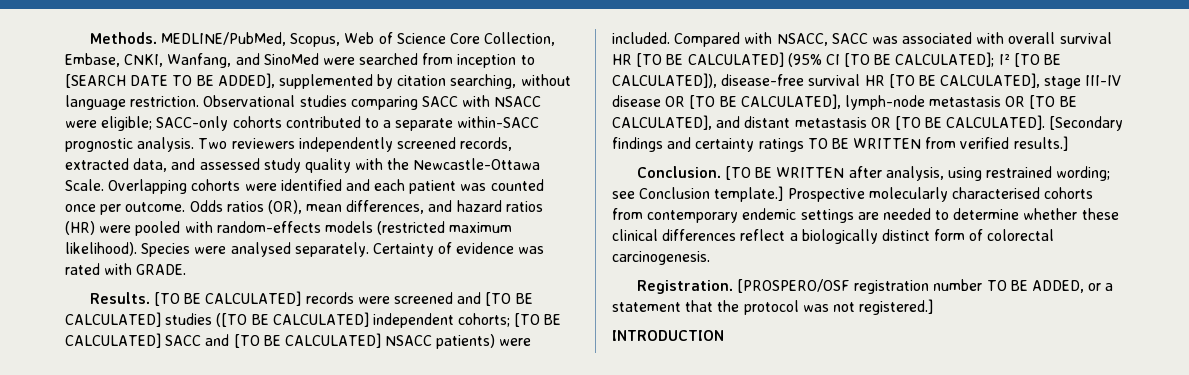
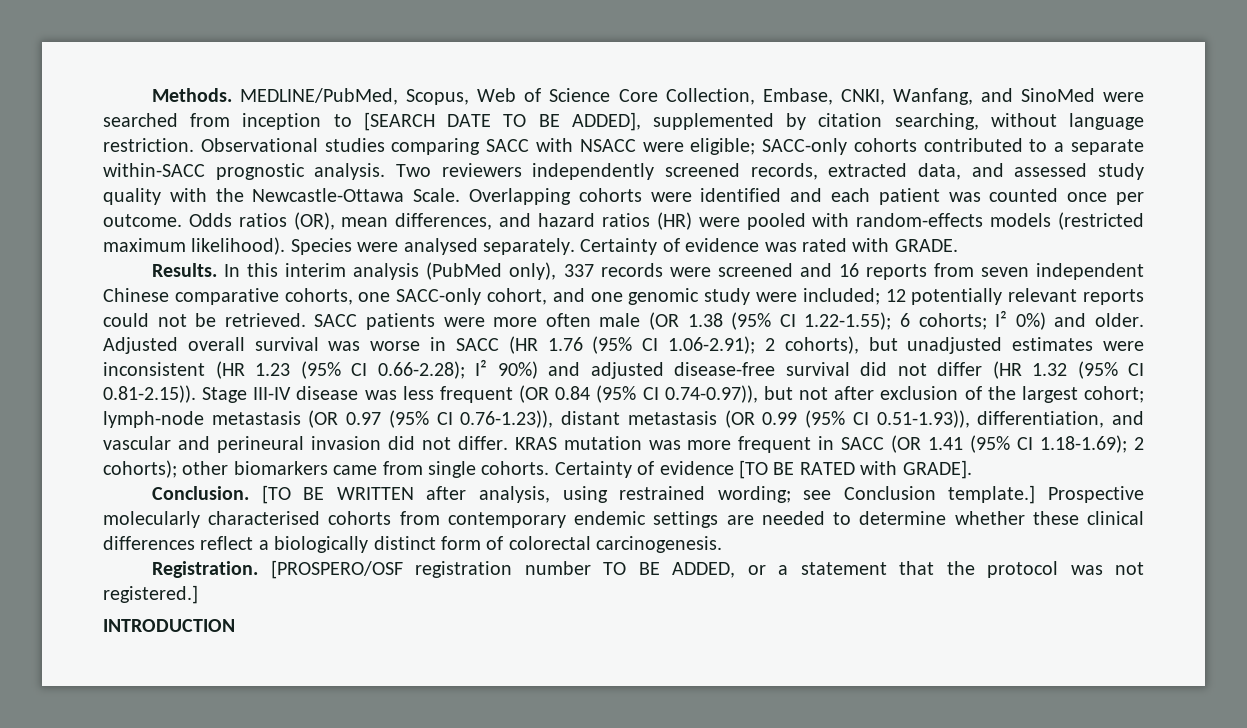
[154,291,533,306] [65,312,562,328] [65,333,532,349] [612,32,1112,47] [612,52,1062,67] [612,73,1122,89] [612,94,1077,110] [612,115,1124,131] [612,136,1068,152] [TO BE CALCULATED] records were screened and [TO BE CALCULATED] studies ([TO BE CALCULATED] independent cohorts; [TO BE CALCULATED] SACC and [TO BE CALCULATED] NSACC patients) were included. Compared with NSACC, SACC was associated with overall survival HR [TO BE CALCULATED] (95% CI [TO BE CALCULATED]; I² [TO BE CALCULATED]), disease-free survival HR [TO BE CALCULATED], stage III-IV disease OR [TO BE CALCULATED], lymph-node metastasis OR [TO BE CALCULATED], and distant metastasis OR [TO BE CALCULATED]. [Secondary findings and certainty ratings TO BE WRITTEN from verified results.] -> [224,262,1144,280] [103,288,1144,305] [103,310,1145,330] [103,336,1145,354] [103,359,1144,379] [103,385,1144,403] [103,410,1145,428] [103,435,1144,453] [103,460,972,479] In this interim analysis (PubMed only), 337 records were screened and 16 reports from seven independent Chinese comparative cohorts, one SACC-only cohort, and one genomic study were included; 12 potentially relevant reports could not be retrieved. SACC patients were more often male (OR 1.38 (95% CI 1.22-1.55); 6 cohorts; I² 0%) and older. Adjusted overall survival was worse in SACC (HR 1.76 (95% CI 1.06-2.91); 2 cohorts), but unadjusted estimates were inconsistent (HR 1.23 (95% CI 0.66-2.28); I² 90%) and adjusted disease-free survival did not differ (HR 1.32 (95% CI 0.81-2.15)). Stage III-IV disease was less frequent (OR 0.84 (95% CI 0.74-0.97)), but not after exclusion of the largest cohort; lymph-node metastasis (OR 0.97 (95% CI 0.76-1.23)), distant metastasis (OR 0.99 (95% CI 0.51-1.93)), differentiation, and vascular and perineural invasion did not differ. KRAS mutation was more frequent in SACC (OR 1.41 (95% CI 1.18-1.69); 2 cohorts); other biomarkers came from single cohorts. Certainty of evidence [TO BE RATED with GRADE].

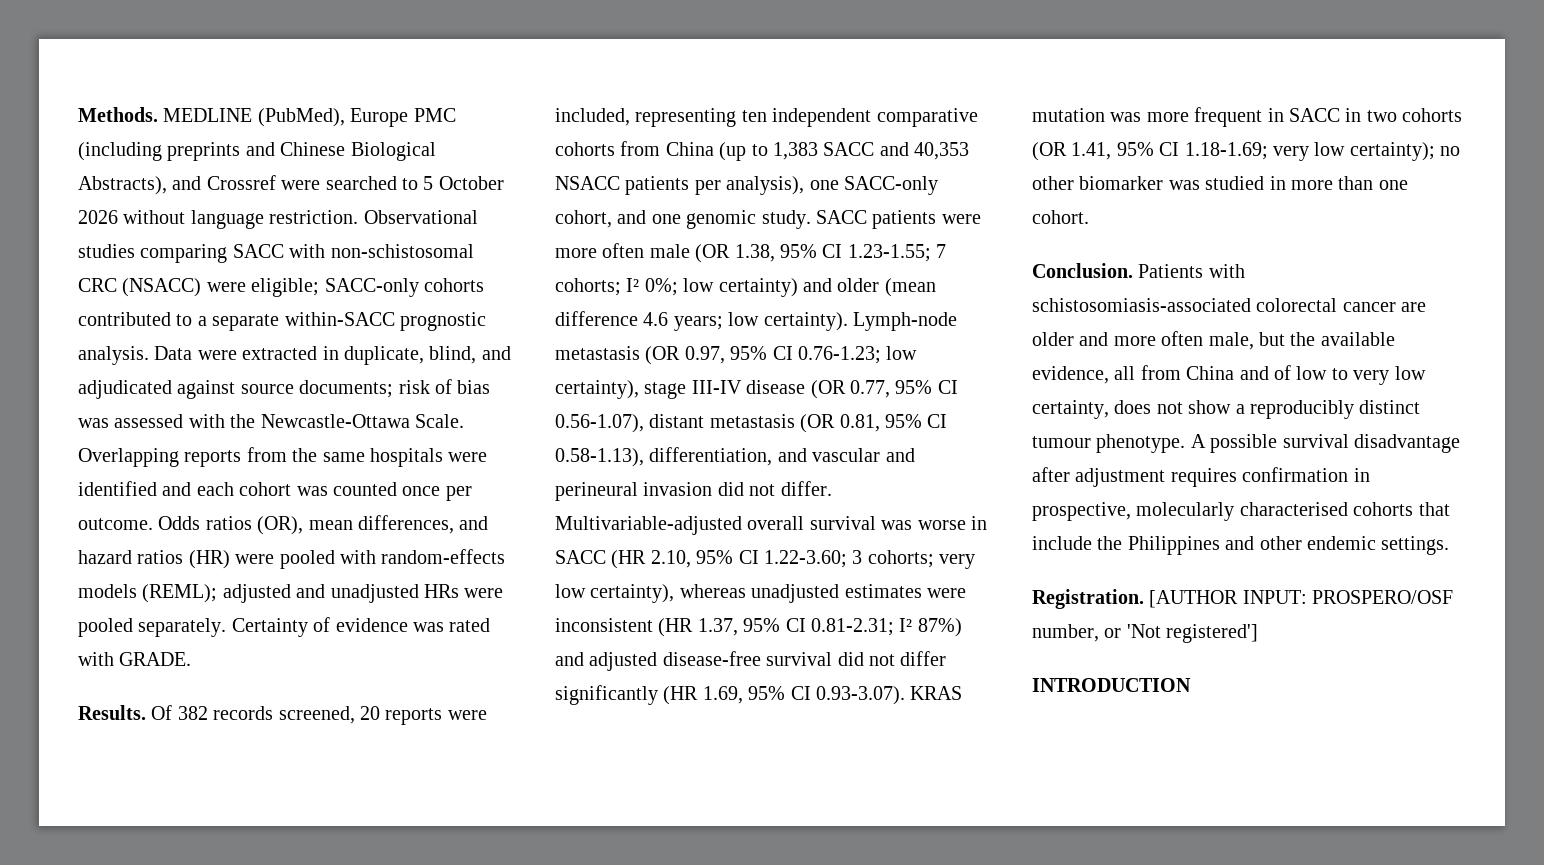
[240,88,1145,105] [103,112,979,131] MEDLINE/PubMed, Scopus, Web of Science Core Collection, Embase, CNKI, Wanfang, and SinoMed were searched from inception to [SEARCH DATE TO BE ADDED], supplemented by citation searching, -> [163,108,456,127] [78,142,436,161] [78,175,504,195] [78,210,118,224] MEDLINE (PubMed), Europe PMC (including preprints and Chinese Biological Abstracts), and Crossref were searched to 5 October 2026
[579,139,636,152] NSACC -> [330,244,474,258] [78,278,202,297] non-schistosomal CRC (NSACC)
[396,163,1144,180] [103,188,161,205] Two reviewers independently screened records, extracted data, and assessed study quality -> [154,346,511,365] [78,379,491,399] [78,414,184,428] Data were extracted in duplicate, blind, and adjudicated against source documents; risk of bias was assessed
[578,188,642,202] cohorts -> [184,447,443,467] reports from the same hospitals
[878,188,940,205] patient -> [239,482,292,496] cohort
[1058,212,1144,230] [103,237,478,255] (restricted maximum likelihood). Species were analysed -> [142,584,504,603] [78,618,133,637] (REML); adjusted and unadjusted HRs were pooled
[224,262,1144,280] [103,288,353,305] In this interim analysis (PubMed only), 337 records were screened and 16 reports from seven independent Chinese comparative cohorts, -> [151,705,487,725] [555,108,978,127] [555,141,970,161] [555,176,805,195] Of 382 records screened, 20 reports were included, representing ten independent comparative cohorts from China (up to 1,383 SACC and 40,353 NSACC patients per analysis),
[704,288,1144,305] [103,313,306,327] study were included; 12 potentially relevant reports could not be retrieved. -> [761,210,811,229] study.
[687,310,1145,330] [103,336,1145,354] [103,359,1144,379] [103,385,1144,403] [103,410,970,428] 1.38 (95% CI 1.22-1.55); 6 cohorts; I² 0%) and older. Adjusted overall survival was worse in SACC (HR 1.76 (95% CI 1.06-2.91); 2 cohorts), but unadjusted estimates were inconsistent (HR 1.23 (95% CI 0.66-2.28); I² 90%) and adjusted disease-free survival did not differ (HR 1.32 (95% CI 0.81-2.15)). Stage III-IV disease was less frequent (OR 0.84 (95% CI 0.74-0.97)), but not after exclusion of the largest cohort; lymph-node metastasis (OR 0.97 (95% CI 0.76-1.23)), distant metastasis (OR 0.99 (95% CI 0.51-1.93)), -> [734,244,947,262] [555,278,936,297] [555,311,957,331] [555,346,918,365] [555,380,958,399] [555,414,948,433] [555,448,644,467] 1.38, 95% CI 1.23-1.55; 7 cohorts; I² 0%; low certainty) and older (mean difference 4.6 years; low certainty). Lymph-node metastasis (OR 0.97, 95% CI 0.76-1.23; low certainty), stage III-IV disease (OR 0.77, 95% CI 0.56-1.07), distant metastasis (OR 0.81, 95% CI 0.58-1.13),
(508, 443) none -> [555,516,987,535] [555,550,976,569] [555,584,966,603] [555,618,962,637] [555,651,947,671] [555,685,905,705] Multivariable-adjusted overall survival was worse in SACC (HR 2.10, 95% CI 1.22-3.60; 3 cohorts; very low certainty), whereas unadjusted estimates were inconsistent (HR 1.37, 95% CI 0.81-2.31; I² 87%) and adjusted disease-free survival did not differ significantly (HR 1.69, 95% CI 0.93-3.07).
[891,435,1144,453] [103,460,972,479] [152,485,1144,504] [103,511,1145,528] [103,536,723,553] [152,560,1144,579] [103,585,198,604] (OR 1.41 (95% CI 1.18-1.69); 2 cohorts); other biomarkers came from single cohorts. Certainty of evidence [TO BE RATED with GRADE]. // Conclusion. [TO BE WRITTEN after analysis, using restrained wording; see Conclusion template.] Prospective molecularly characterised cohorts from contemporary endemic settings are needed to determine whether these clinical differences reflect a biologically distinct form of colorectal carcinogenesis. // Registration. [PROSPERO/OSF registration number TO BE ADDED, or a statement that the protocol was not registered.] -> [1345,108,1463,122] [1032,142,1461,161] [1032,176,1408,190] [1032,210,1089,224] [1032,263,1245,278] [1032,298,1427,312] [1032,331,1395,350] [1032,365,1426,385] [1032,400,1421,419] [1032,434,1460,453] [1032,467,1370,487] [1032,502,1450,521] [1032,536,1450,555] [1032,589,1454,609] [1032,624,1259,643] in two cohorts (OR 1.41, 95% CI 1.18-1.69; very low certainty); no other biomarker was studied in more than one cohort. // Conclusion. Patients with schistosomiasis-associated colorectal cancer are older and more often male, but the available evidence, all from China and of low to very low certainty, does not show a reproducibly distinct tumour phenotype. A possible survival disadvantage after adjustment requires confirmation in prospective, molecularly characterised cohorts that include the Philippines and other endemic settings. // Registration. [AUTHOR INPUT: PROSPERO/OSF number, or 'Not registered']

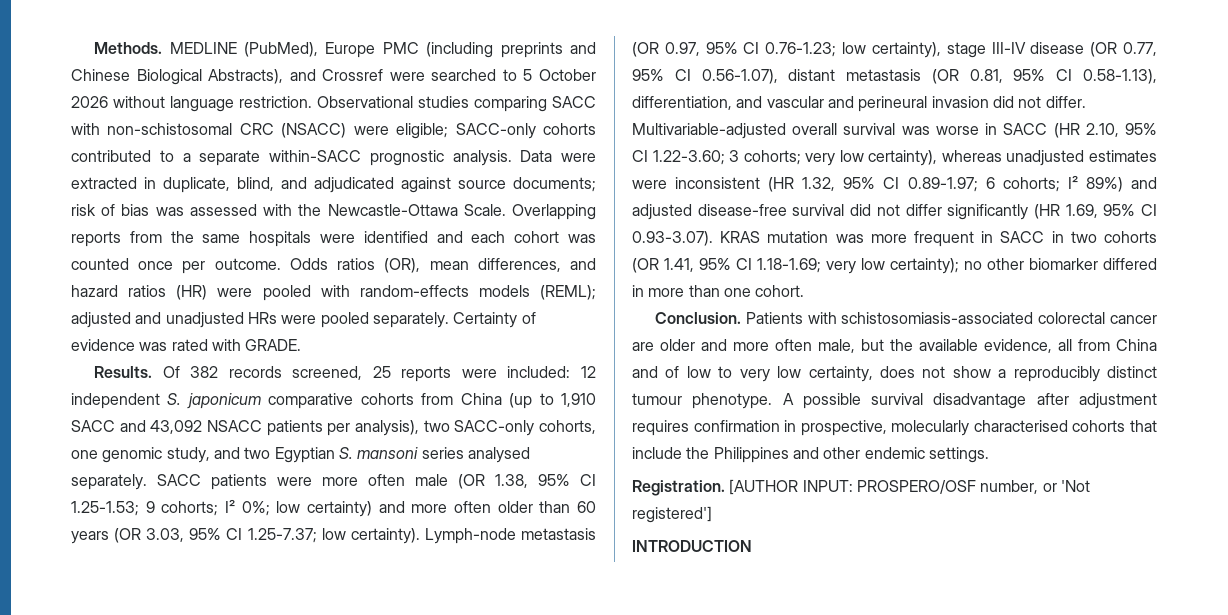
[360,706,380,720] 20 -> [372,366,391,378] 25
[555,108,872,127] included, representing ten independent -> [507,366,597,378] [71,393,261,409] included: 12 independent S. japonicum
[773,142,818,160] 1,383 -> [561,393,597,407] 1,910
[914,142,970,160] 40,353 -> [150,420,203,434] 43,092
[809,176,938,195] [555,210,811,229] one SACC-only cohort, and one genomic study. -> [423,420,596,436] [71,447,530,463] [71,474,147,490] two SACC-only cohorts, one genomic study, and two Egyptian S. mansoni series analysed separately.
[847,244,947,262] 1.23-1.55; 7 -> [71,501,155,516] 1.25-1.53; 9
[837,278,936,297] [555,311,723,331] older (mean difference 4.6 years; -> [411,501,597,513] [71,528,317,544] more often older than 60 years (OR 3.03, 95% CI 1.25-7.37;
[697,618,962,637] 1.37, 95% CI 0.81-2.31; I² 87%) -> [802,175,1123,192] 1.32, 95% CI 0.89-1.97; 6 cohorts; I² 89%)
[1168,176,1265,190] was studied -> [1103,258,1157,270] differed

